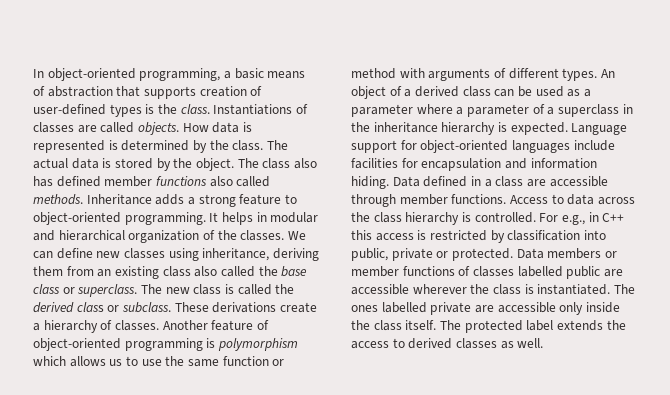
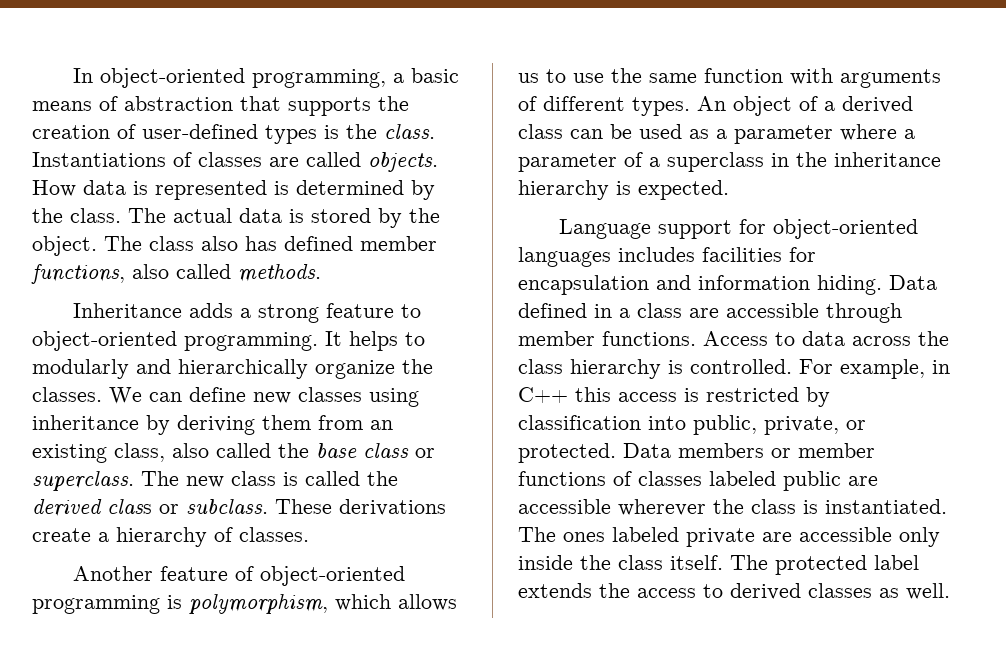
(196, 92) none -> [378,96,409,111] the
[155,176,207,186] functions -> [31,264,125,284] functions,
(83, 199) none -> (321, 273) //
[256,212,319,223] [33,230,215,243] in modular and hierarchical organization of -> [405,332,425,346] [32,359,395,379] to modularly and hierarchically organize
[202,248,270,261] inheritance, -> [32,415,170,435] inheritance by
[162,266,191,277] class -> [114,443,165,462] class,
(159, 325) none -> (309, 534) //
[217,338,298,351] polymorphism -> [189,594,328,614] polymorphism,
[272,359,285,366] [351,68,396,79] or method -> (783, 75) none
(568, 128) none -> (729, 190) //
[573,140,615,151] include -> [618,247,695,262] includes
[561,215,585,225] e.g., -> [840,359,925,379] example,
[391,248,433,261] private -> [764,416,839,435] private,
[517,266,563,277] labelled -> [709,471,776,486] labeled
[381,302,427,313] labelled -> [612,527,679,542] labeled

